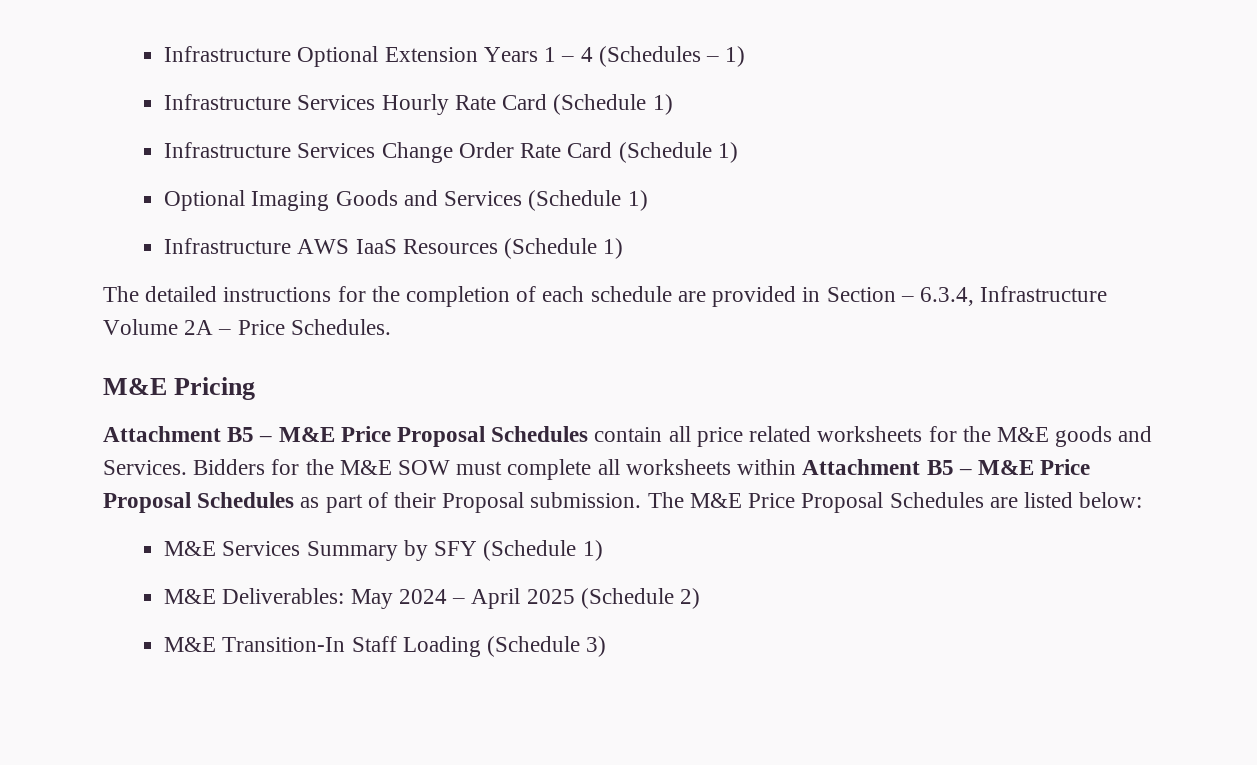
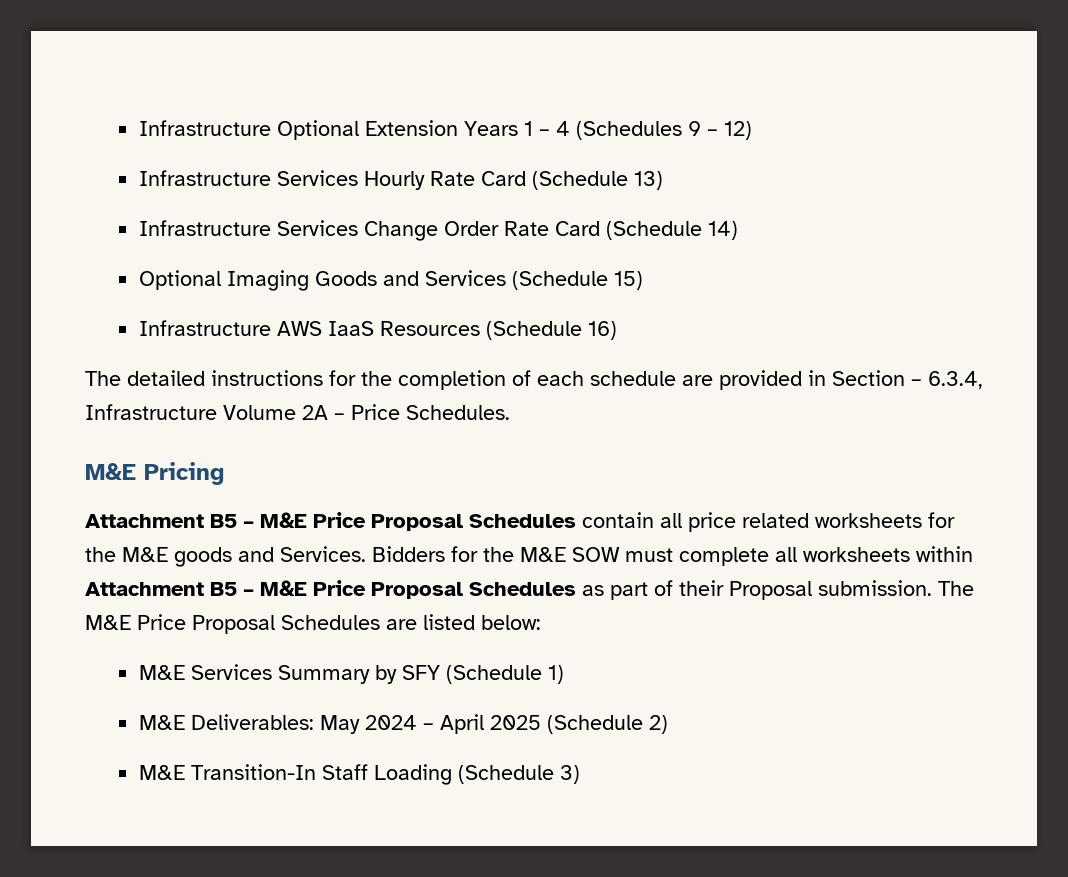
[705,46,746,67] – 1) -> [688,121,753,140] 9 – 12)
[652,94,673,115] 1) -> [634,171,664,190] 13)
[717,142,738,163] 1) -> [708,221,739,240] 14)
[627,190,648,211] 1) -> [614,271,644,290] 15)
[603,238,624,259] 1) -> [588,321,618,340] 16)

